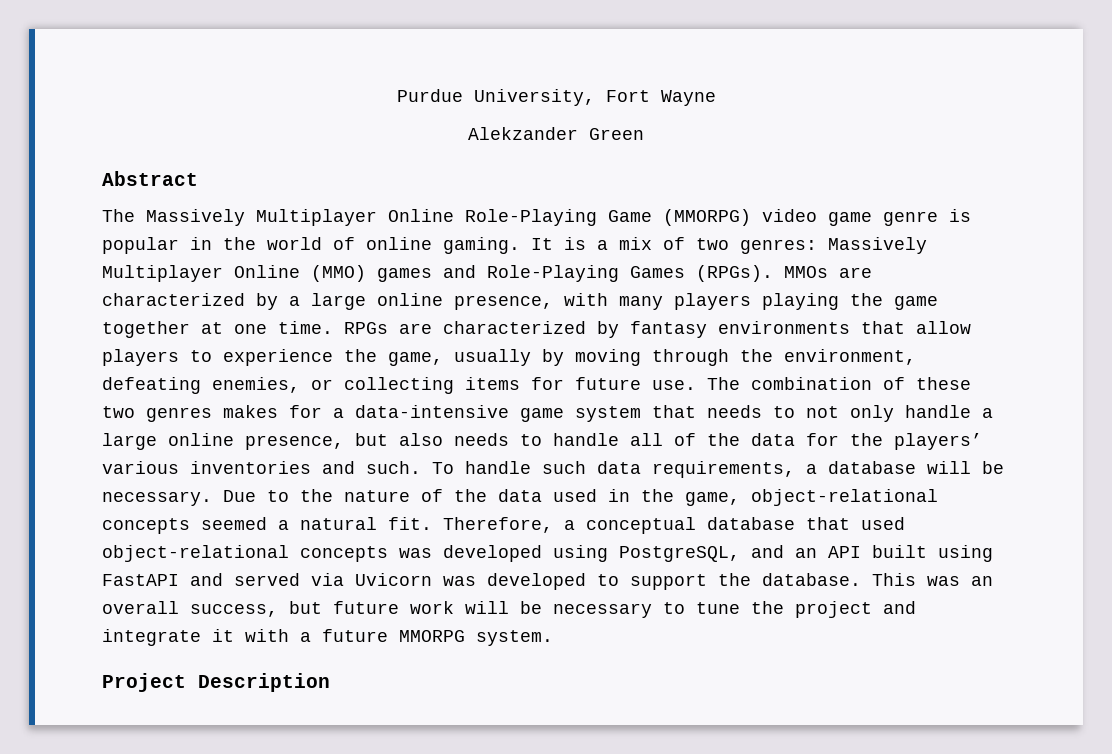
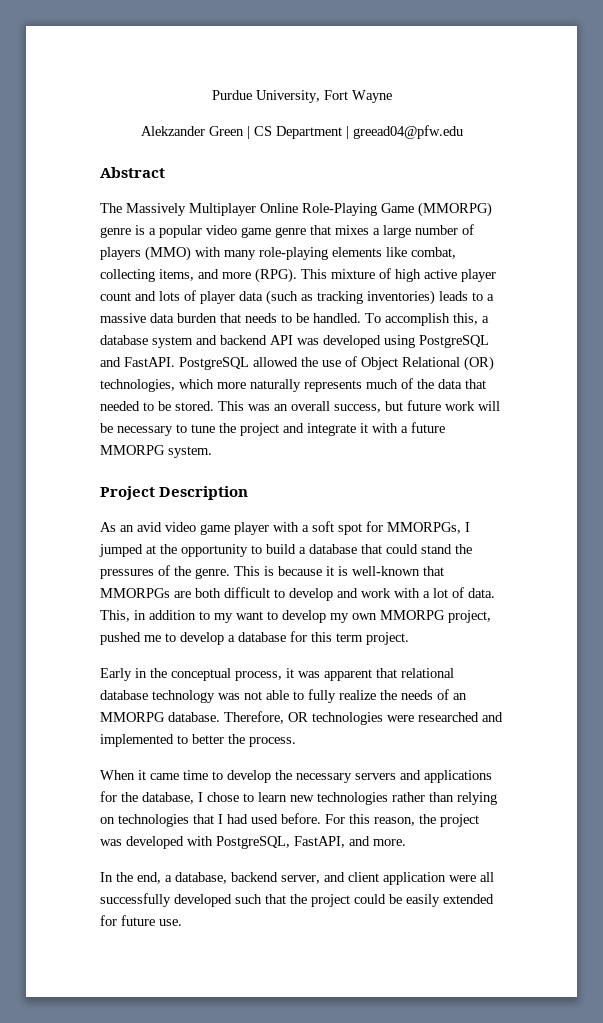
(644, 134) none -> [246,125,463,139] | CS Department | greead04@pfw.edu
[762,209,971,226] [102,237,927,254] [102,265,872,282] [102,293,938,310] [102,321,971,338] [102,349,916,366] [102,377,971,394] [102,405,993,422] [102,433,982,450] [102,461,1004,478] [102,489,938,506] [102,517,905,534] [102,545,993,562] [102,573,861,590] video game genre is popular in the world of online gaming. It is a mix of two genres: Massively Multiplayer Online (MMO) games and Role-Playing Games (RPGs). MMOs are characterized by a large online presence, with many players playing the game together at one time. RPGs are characterized by fantasy environments that allow players to experience the game, usually by moving through the environment, defeating enemies, or collecting items for future use. The combination of these two genres makes for a data-intensive game system that needs to not only handle a large online presence, but also needs to handle all of the data for the players’ various inventories and such. To handle such data requirements, a database will be necessary. Due to the nature of the data used in the game, object-relational concepts seemed a natural fit. Therefore, a conceptual database that used object-relational concepts was developed using PostgreSQL, and an API built using FastAPI and served via Uvicorn was developed to support the database. -> [100,224,474,238] [100,246,456,261] [100,268,496,283] [100,290,494,305] [100,313,489,326] [100,335,489,348] [100,356,494,371] [100,378,486,392] [100,401,214,411] genre is a popular video game genre that mixes a large number of players (MMO) with many role-playing elements like combat, collecting items, and more (RPG). This mixture of high active player count and lots of player data (such as tracking inventories) leads to a massive data burden that needs to be handled. To accomplish this, a database system and backend API was developed using PostgreSQL and FastAPI. PostgreSQL allowed the use of Object Relational (OR) technologies, which more naturally represents much of the data that needed to be stored.
(330, 682) none -> [100,521,470,535] [99,544,472,557] [100,565,444,579] [100,587,495,601] [100,610,491,623] [100,631,409,645] [100,668,454,681] [100,689,467,703] [100,711,503,725] [100,734,296,747] [100,770,492,783] [100,791,497,805] [100,813,479,827] [100,836,406,849] [100,872,494,885] [100,893,494,907] [100,915,182,926] // As an avid video game player with a soft spot for MMORPGs, I jumped at the opportunity to build a database that could stand the pressures of the genre. This is because it is well-known that MMORPGs are both difficult to develop and work with a lot of data. This, in addition to my want to develop my own MMORPG project, pushed me to develop a database for this term project. // Early in the conceptual process, it was apparent that relational database technology was not able to fully realize the needs of an MMORPG database. Therefore, OR technologies were researched and implemented to better the process. // When it came time to develop the necessary servers and applications for the database, I chose to learn new technologies rather than relying on technologies that I had used before. For this reason, the project was developed with PostgreSQL, FastAPI, and more. // In the end, a database, backend server, and client application were all successfully developed such that the project could be easily extended for future use.

